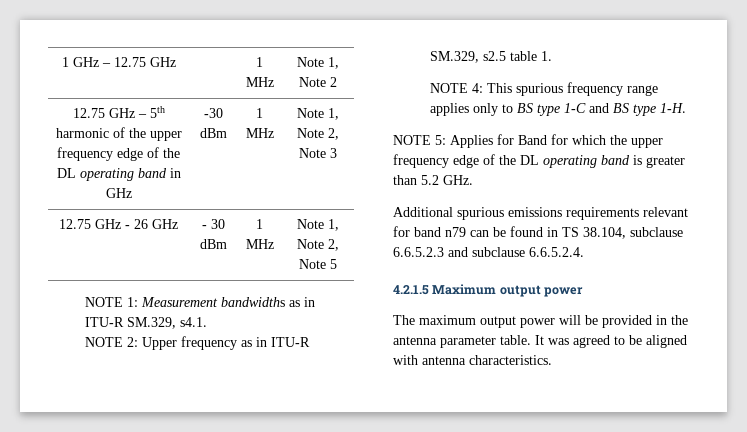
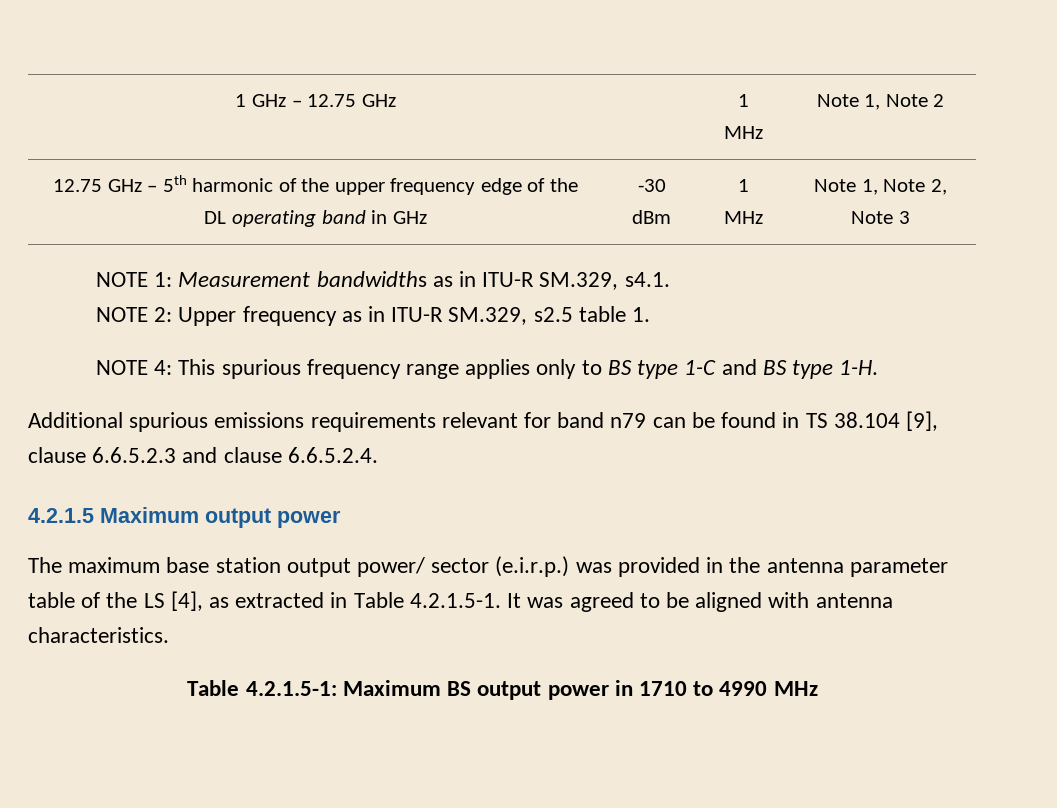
[59,219,178,229] [201,219,225,229] [199,239,227,249] [256,219,263,229] [245,239,274,249] [296,219,339,231] [296,239,339,251] [298,259,337,269] // 12.75 GHz - 26 GHz | - 30 dBm | 1 MHz | Note 1, Note 2, Note 5 -> (910, 217) none
[393,134,663,148] [393,154,685,168] [393,175,473,185] // NOTE 5: Applies for Band for which the upper frequency edge of the DL operating band is greater than 5.2 GHz. -> (879, 367) none
[583,227,683,239] 38.104, subclause -> [833,411,938,431] [28,447,86,463] 38.104 [9], clause
[472,247,525,257] subclause -> [223,447,282,463] clause
[480,315,598,328] output power will be -> [166,556,612,577] base station output power/ sector (e.i.r.p.) was
[500,335,531,345] table. -> [28,591,501,611] table of the LS [4], as extracted in Table 4.2.1.5-1.
(552, 360) none -> [187,680,818,700] // Table 4.2.1.5-1: Maximum BS output power in 1710 to 4990 MHz

